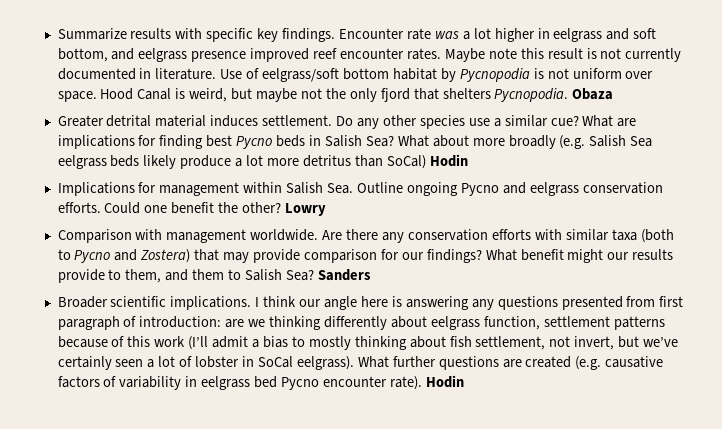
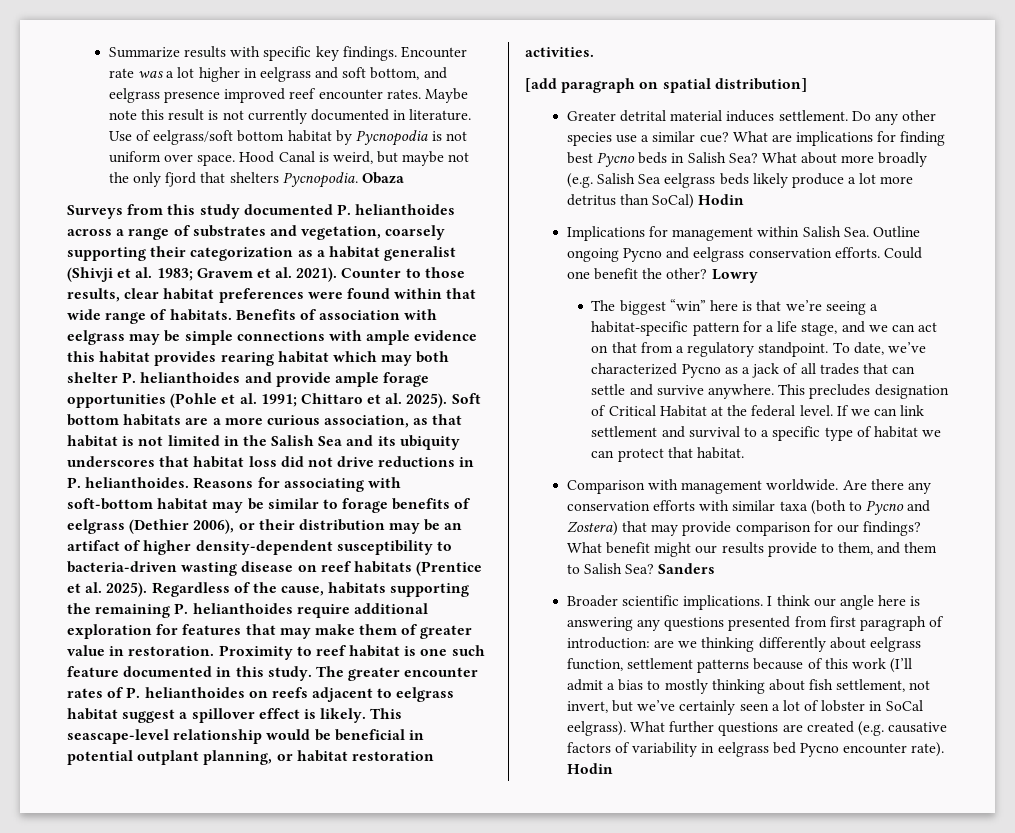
(614, 94) none -> [67,204,456,219] [67,225,446,240] [67,246,457,261] [67,267,465,282] [67,288,477,303] [67,309,438,324] [67,330,478,345] [67,351,450,366] [67,372,430,387] [67,393,481,408] [67,414,463,428] [67,435,460,450] [67,456,475,468] [67,477,401,492] [67,498,471,513] [67,519,463,534] [67,540,452,555] [67,561,483,576] [67,582,470,597] [67,603,428,618] [67,624,473,639] [67,645,485,660] [67,666,479,681] [67,687,455,702] [67,708,403,723] [67,729,424,744] [67,750,434,765] [525,47,594,57] [525,78,807,93] // Surveys from this study documented P. helianthoides across a range of substrates and vegetation, coarsely supporting their categorization as a habitat generalist (Shivji et al. 1983; Gravem et al. 2021). Counter to those results, clear habitat preferences were found within that wide range of habitats. Benefits of association with eelgrass may be simple connections with ample evidence this habitat provides rearing habitat which may both shelter P. helianthoides and provide ample forage opportunities (Pohle et al. 1991; Chittaro et al. 2025). Soft bottom habitats are a more curious association, as that habitat is not limited in the Salish Sea and its ubiquity underscores that habitat loss did not drive reductions in P. helianthoides. Reasons for associating with soft-bottom habitat may be similar to forage benefits of eelgrass (Dethier 2006), or their distribution may be an artifact of higher density-dependent susceptibility to bacteria-driven wasting disease on reef habitats (Prentice et al. 2025). Regardless of the cause, habitats supporting the remaining P. helianthoides require additional exploration for features that may make them of greater value in restoration. Proximity to reef habitat is one such feature documented in this study. The greater encounter rates of P. helianthoides on reefs adjacent to eelgrass habitat suggest a spillover effect is likely. This seascape-level relationship would be beneficial in potential outplant planning, or habitat restoration activities. // [add paragraph on spatial distribution]
(327, 209) none -> [591,299,878,315] [591,321,938,336] [591,342,926,357] [591,363,916,378] [591,384,949,399] [591,405,925,417] [591,426,942,441] [591,447,745,462] // The biggest “win” here is that we’re seeing a habitat-specific pattern for a life stage, and we can act on that from a regulatory standpoint. To date, we’ve characterized Pycno as a jack of all trades that can settle and survive anywhere. This precludes designation of Critical Habitat at the federal level. If we can link settlement and survival to a specific type of habitat we can protect that habitat.

